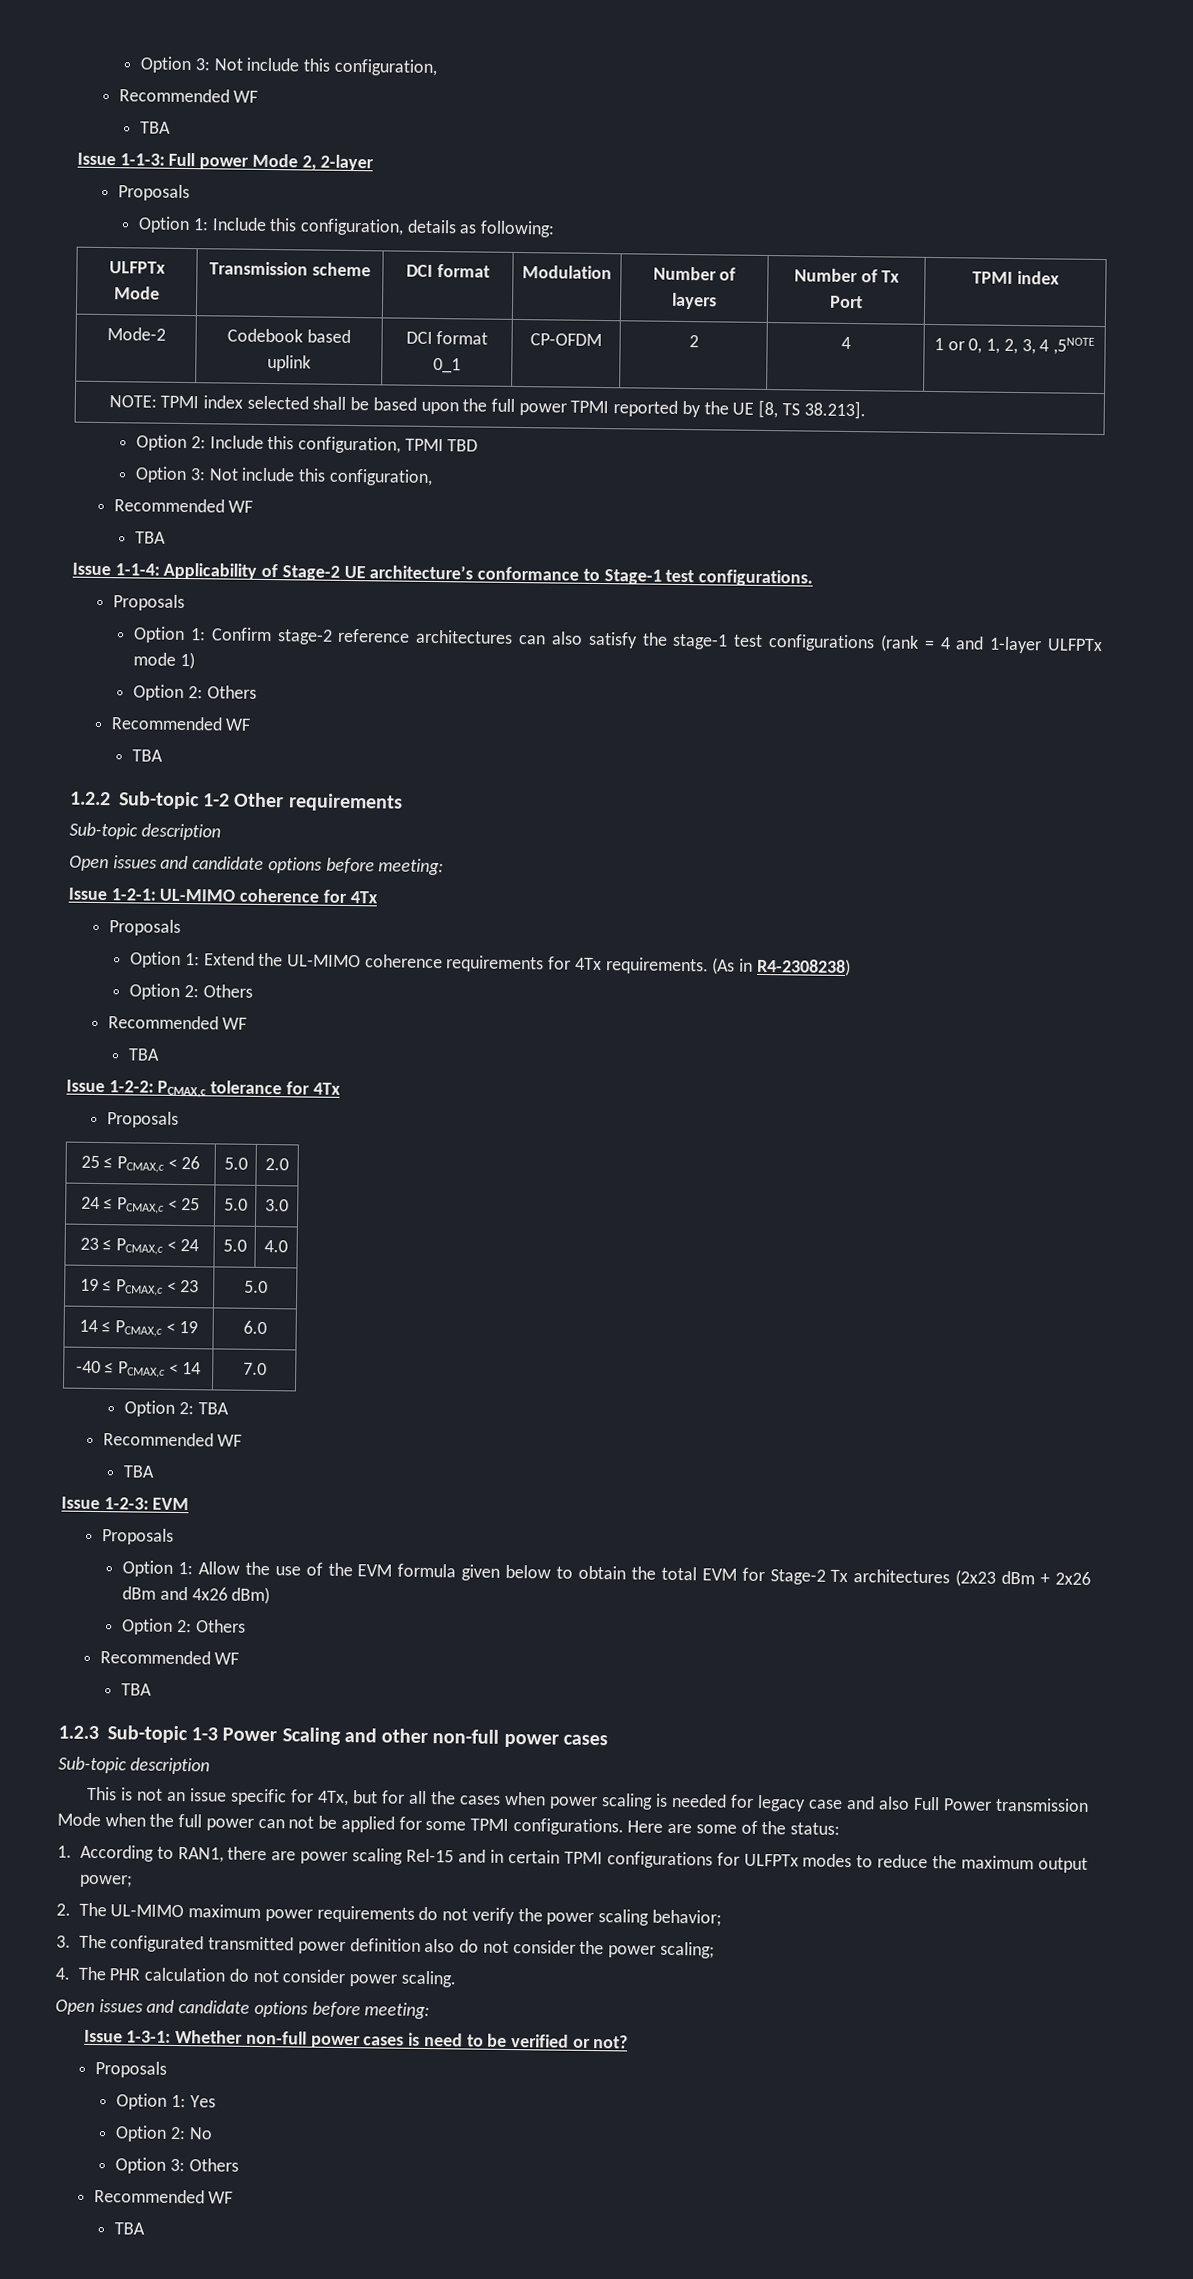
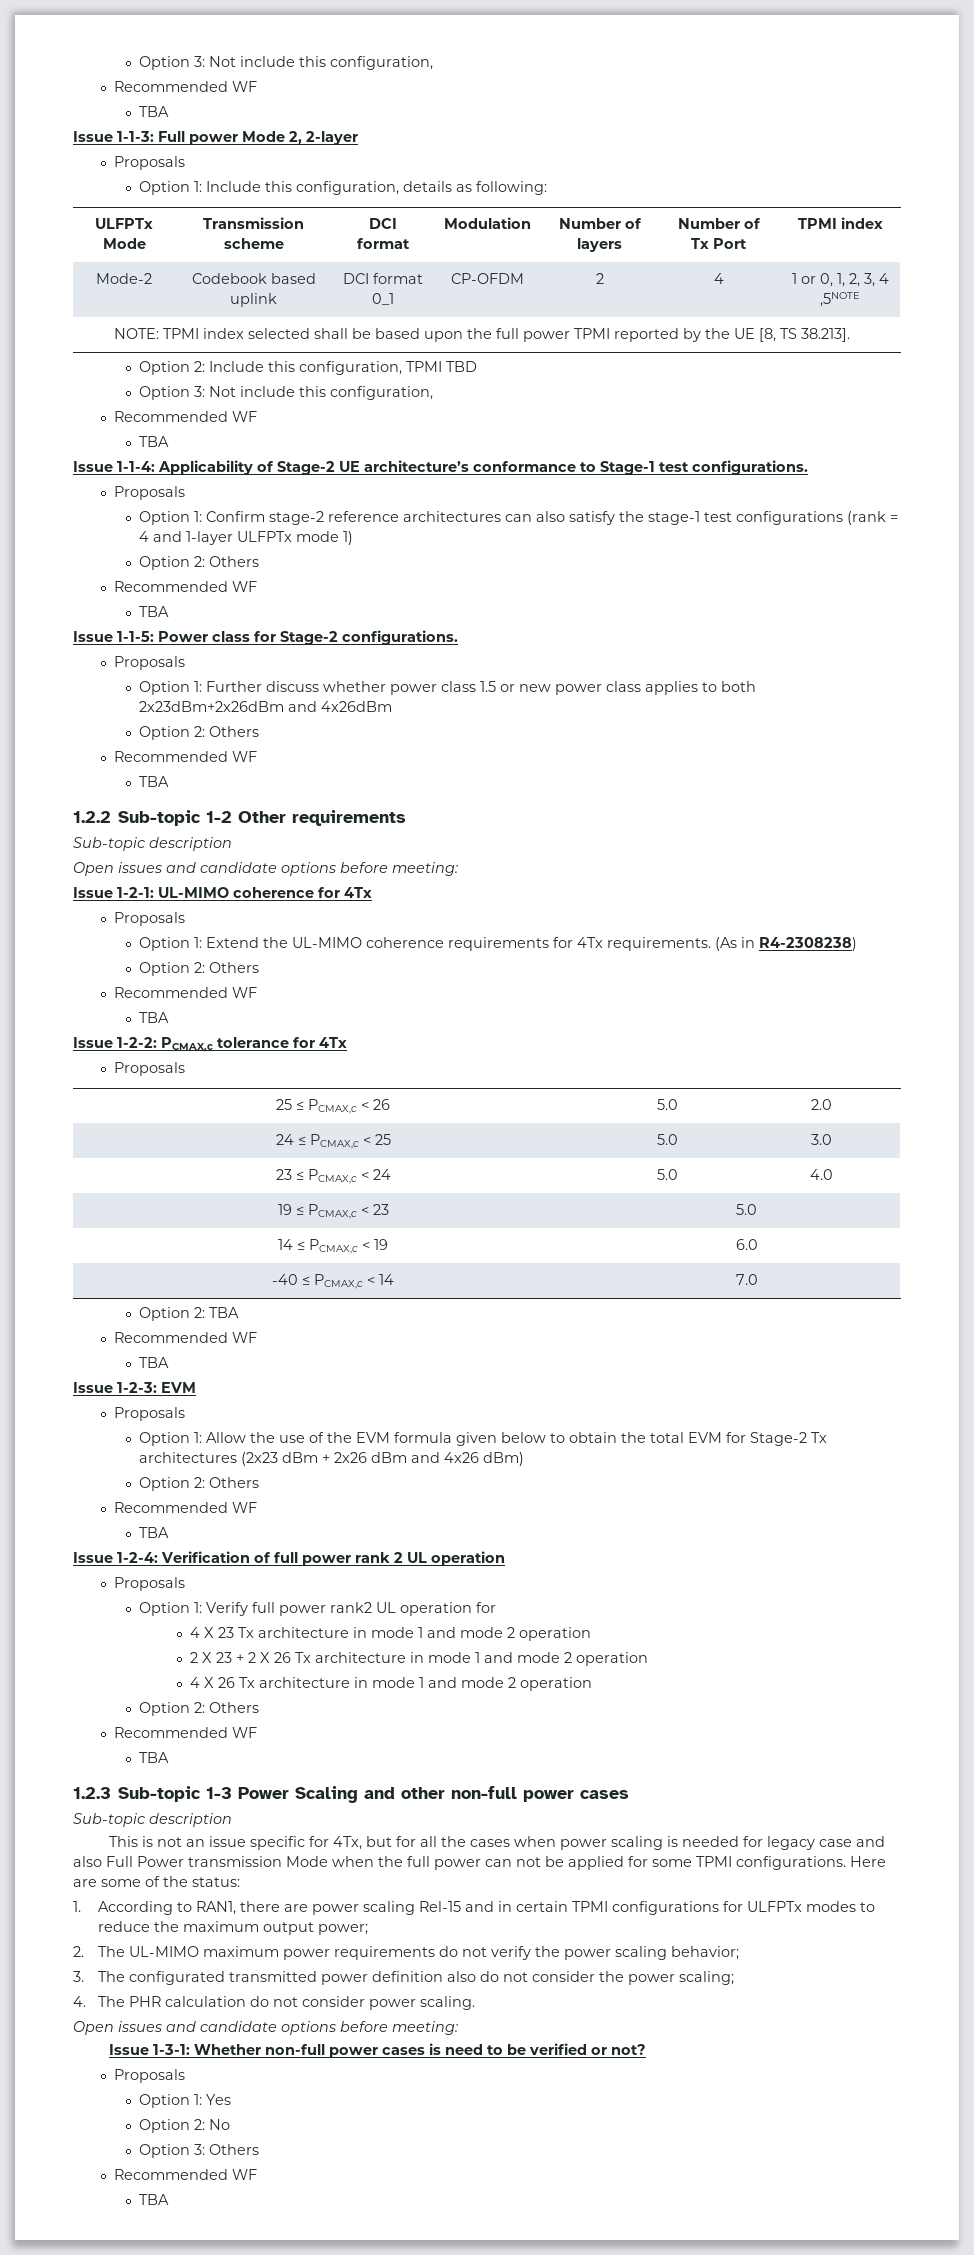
(164, 755) none -> [73,630,458,645] [114,656,186,670] [139,681,757,695] [139,701,393,712] [139,726,260,740] [114,751,258,762] [139,776,170,787] // Issue 1-1-5: Power class for Stage-2 configurations. // Proposals // Option 1: Further discuss whether power class 1.5 or new power class applies to both 2x23dBm+2x26dBm and 4x26dBm // Option 2: Others // Recommended WF // TBA
(153, 1689) none -> [73,1551,505,1566] [114,1577,186,1591] [139,1602,497,1616] [189,1627,591,1641] [189,1652,648,1666] [189,1677,592,1691] [139,1702,260,1716] [114,1727,258,1738] [139,1752,170,1763] // Issue 1-2-4: Verification of full power rank 2 UL operation // Proposals // Option 1: Verify full power rank2 UL operation for // 4 X 23 Tx architecture in mode 1 and mode 2 operation // 2 X 23 + 2 X 26 Tx architecture in mode 1 and mode 2 operation // 4 X 26 Tx architecture in mode 1 and mode 2 operation // Option 2: Others // Recommended WF // TBA

